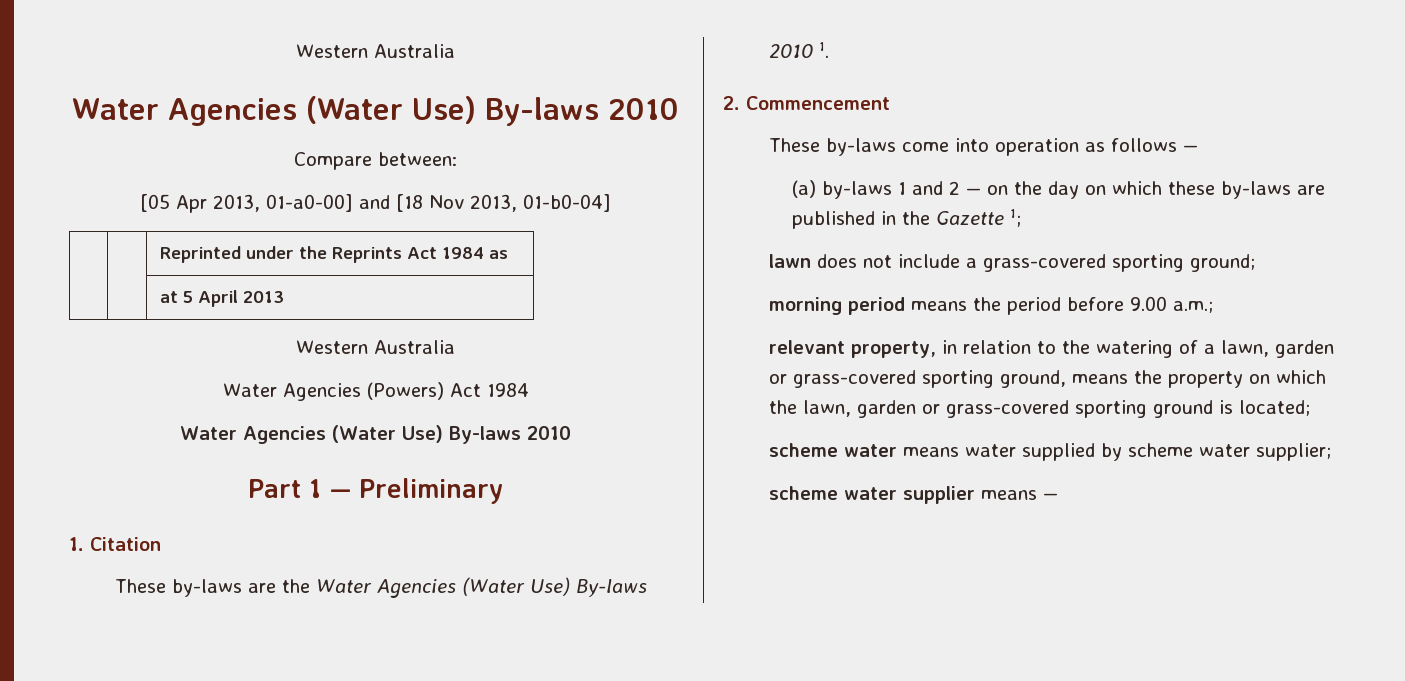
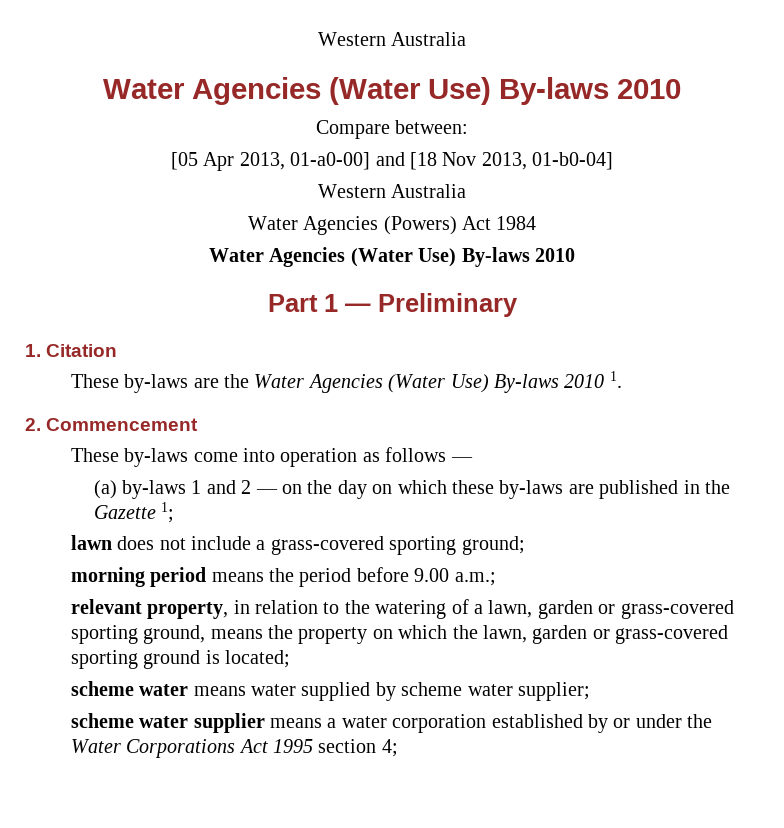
[160,246,509,263] [160,290,285,307] // | | Reprinted under the Reprints Act 1984 as // | | at 5 April 2013 -> (614, 161) none
[1042,493,1058,500] — -> [327,714,713,733] [70,739,398,758] a water corporation established by or under the Water Corporations Act 1995 section 4;

